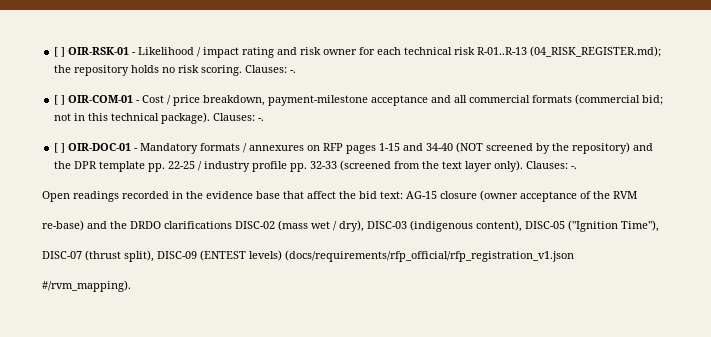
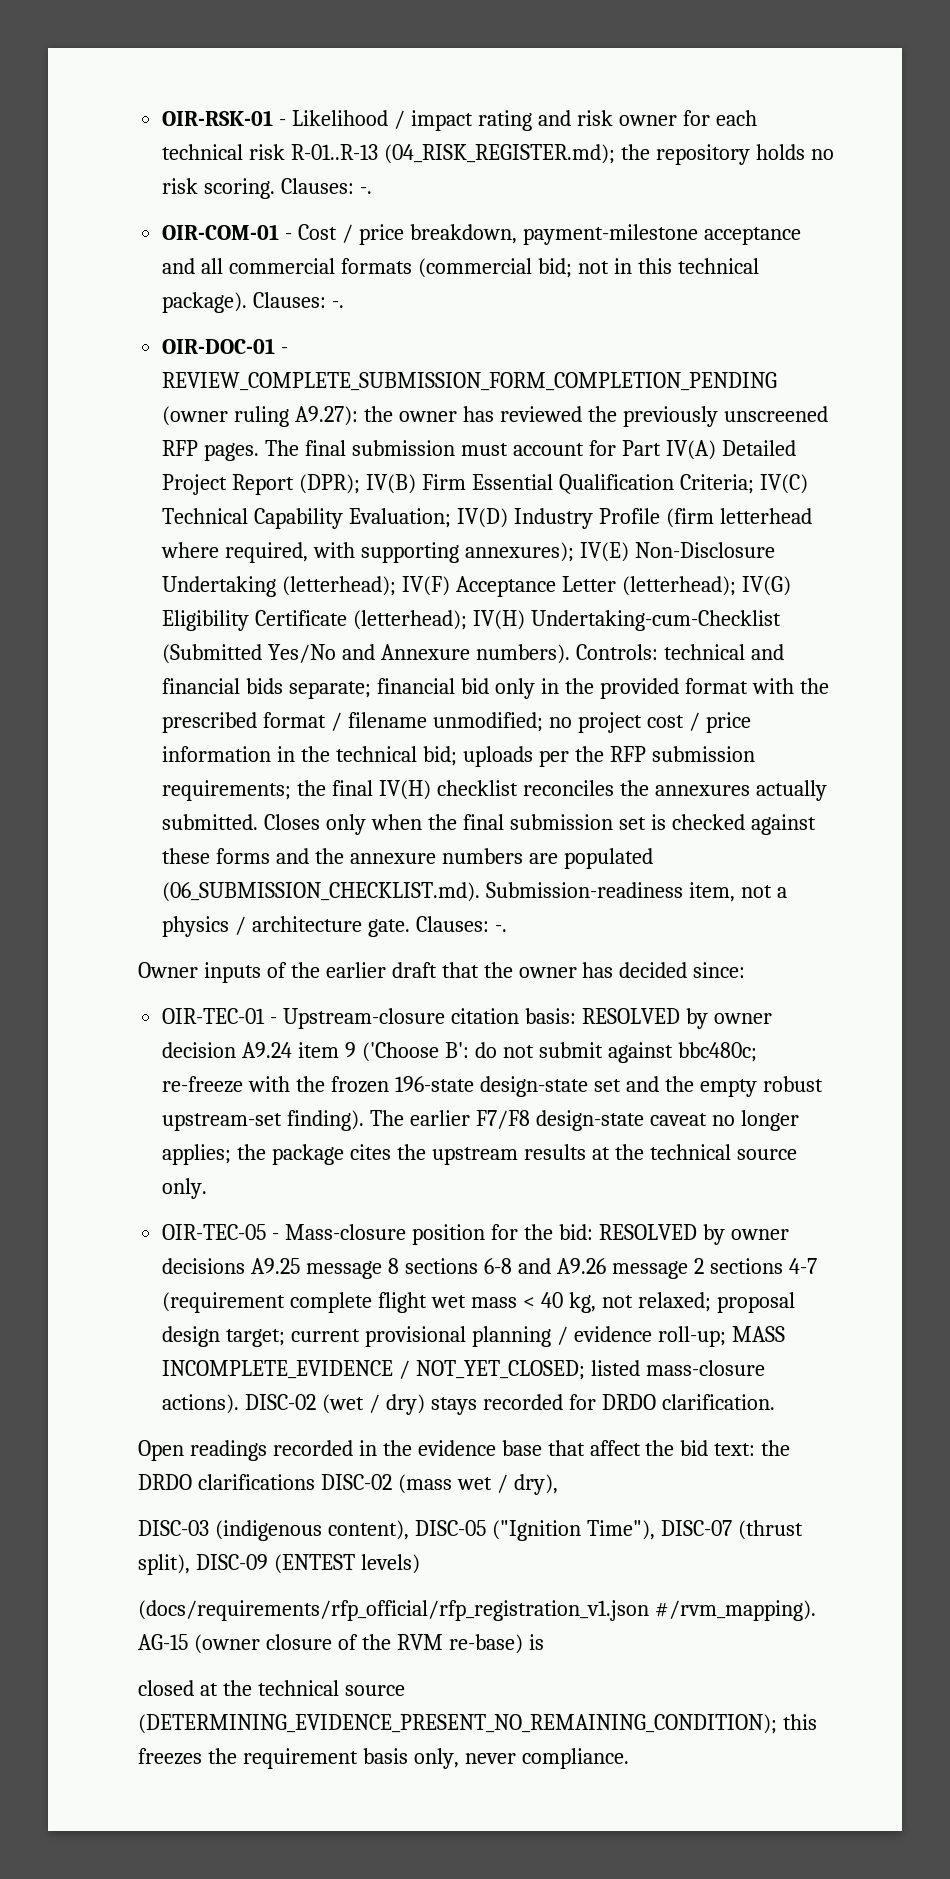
[54,47,66,57] [ ] -> (162, 118) none
[54,95,66,105] [ ] -> (373, 190) none
[54,142,654,154] [54,160,578,172] [ ] OIR-DOC-01 - Mandatory formats / annexures on RFP pages 1-15 and 34-40 (NOT screened by the repository) and the DPR template pp. 22-25 / industry profile pp. 32-33 (screened from the text layer only). Clauses: -. -> [162,338,289,354] [162,372,778,391] [162,406,828,427] [162,440,796,461] [162,474,808,495] [162,508,812,529] [161,542,775,563] [162,576,791,597] [162,610,781,631] [162,644,784,664] [162,678,829,699] [162,712,751,733] [162,746,755,767] [162,780,827,801] [162,814,816,835] [162,848,653,869] [162,882,787,902] [162,916,507,937] [138,962,746,983] [162,1008,772,1029] [162,1042,757,1063] [162,1076,823,1097] [162,1110,799,1131] [162,1144,797,1165] [162,1178,208,1199] [162,1224,789,1245] [162,1258,817,1279] [162,1292,795,1313] [162,1326,785,1347] [162,1360,765,1380] [162,1394,775,1415] OIR-DOC-01 - REVIEW_COMPLETE_SUBMISSION_FORM_COMPLETION_PENDING (owner ruling A9.27): the owner has reviewed the previously unscreened RFP pages. The final submission must account for Part IV(A) Detailed Project Report (DPR); IV(B) Firm Essential Qualification Criteria; IV(C) Technical Capability Evaluation; IV(D) Industry Profile (firm letterhead where required, with supporting annexures); IV(E) Non-Disclosure Undertaking (letterhead); IV(F) Acceptance Letter (letterhead); IV(G) Eligibility Certificate (letterhead); IV(H) Undertaking-cum-Checklist (Submitted Yes/No and Annexure numbers). Controls: technical and financial bids separate; financial bid only in the provided format with the prescribed format / filename unmodified; no project cost / price information in the technical bid; uploads per the RFP submission requirements; the final IV(H) checklist reconciles the annexures actually submitted. Closes only when the final submission set is checked against these forms and the annexure numbers are populated (06_SUBMISSION_CHECKLIST.md). Submission-readiness item, not a physics / architecture gate. Clauses: -. // Owner inputs of the earlier draft that the owner has decided since: // OIR-TEC-01 - Upstream-closure citation basis: RESOLVED by owner decision A9.24 item 9 ('Choose B': do not submit against bbc480c; re-freeze with the frozen 196-state design-state set and the empty robust upstream-set finding). The earlier F7/F8 design-state caveat no longer applies; the package cites the upstream results at the technical source only. // OIR-TEC-05 - Mass-closure position for the bid: RESOLVED by owner decisions A9.25 message 8 sections 6-8 and A9.26 message 2 sections 4-7 (requirement complete flight wet mass < 40 kg, not relaxed; proposal design target; current provisional planning / evidence roll-up; MASS INCOMPLETE_EVIDENCE / NOT_YET_CLOSED; listed mass-closure actions). DISC-02 (wet / dry) stays recorded for DRDO clarification.
[406,190,637,202] [42,220,107,231] AG-15 closure (owner acceptance of the RVM // re-base) and -> (756, 1449) none
(364, 226) none -> (558, 1484) //
(659, 226) // -> (655, 1530) none
(282, 255) none -> (420, 1564) //
[42,280,131,292] // #/rvm_mapping). -> [654,1600,816,1621] [138,1634,544,1654] [138,1680,405,1696] [138,1714,817,1734] [138,1748,629,1769] #/rvm_mapping). AG-15 (owner closure of the RVM re-base) is // closed at the technical source (DETERMINING_EVIDENCE_PRESENT_NO_REMAINING_CONDITION); this freezes the requirement basis only, never compliance.

